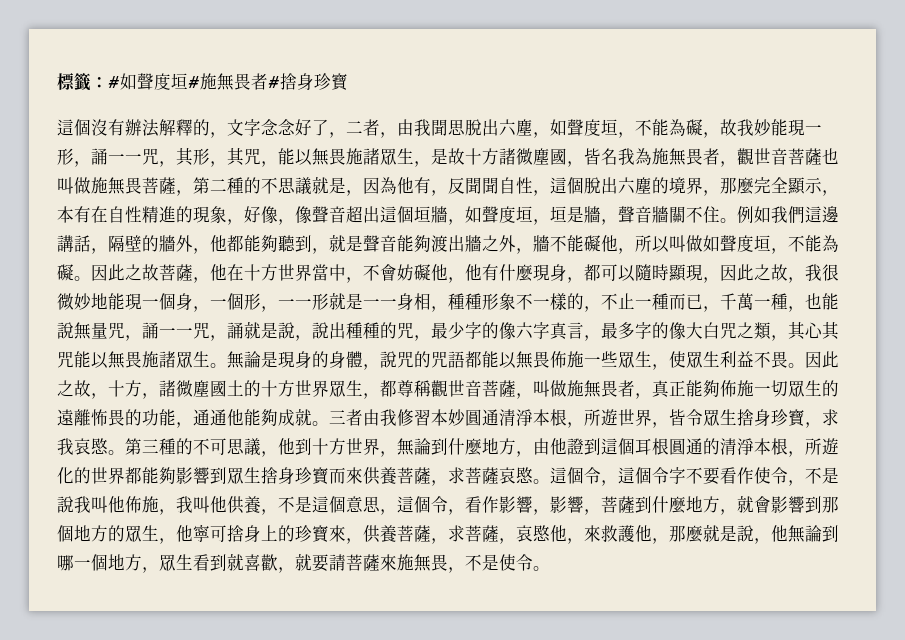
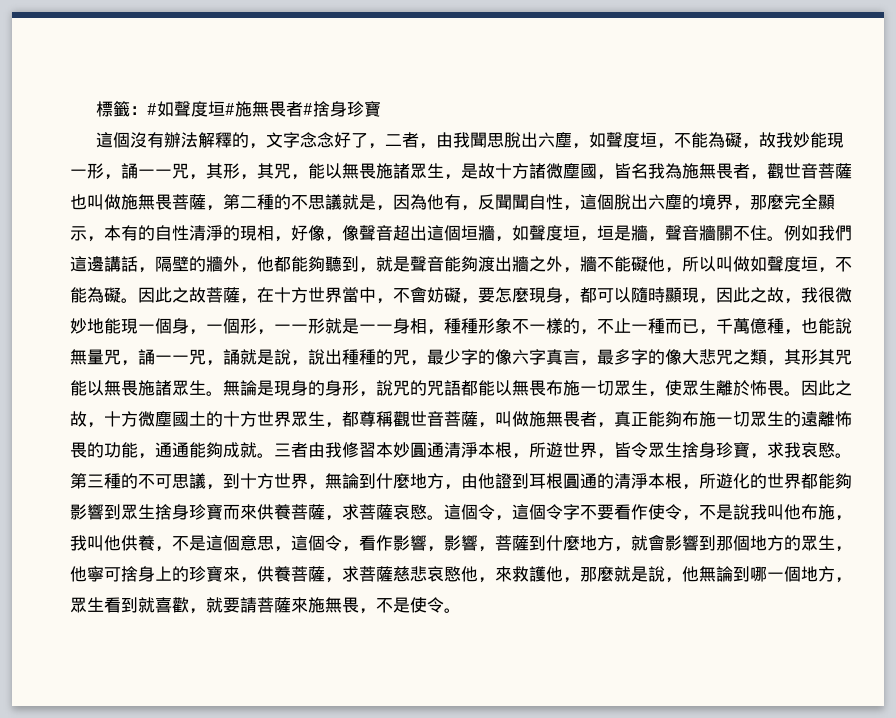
[91,206,227,223] 在自性精進的現象 -> [138,225,274,241] 的自性清淨的現相
[210,264,227,281] 他 -> (257, 301) none
[431,264,516,283] 他，他有什 -> [461,287,512,304] ，要怎
[754,299,771,308] 一 -> [750,318,767,334] 億
[703,322,720,339] 白 -> [699,349,716,365] 悲
[805,322,823,339] 心 -> [801,349,818,365] 形
[346,351,363,368] 體 -> [342,380,359,396] 形
[550,351,618,368] 佈施一些 -> [546,380,614,396] 布施一切
[720,351,771,368] 利益不 -> [716,380,767,396] 離於怖
[142,380,176,399] ，諸 -> (138, 419) none
[720,380,737,397] 佈 -> [682,411,699,427] 布
[227,409,244,426] 他 -> (189, 450) none
[278,438,295,455] 他 -> (223, 487) none
[601,438,635,455] 這個 -> (529, 481) none
[125,496,142,513] 佈 -> [801,504,818,520] 布
[499,538,516,544] ， -> [393,566,427,582] 慈悲

